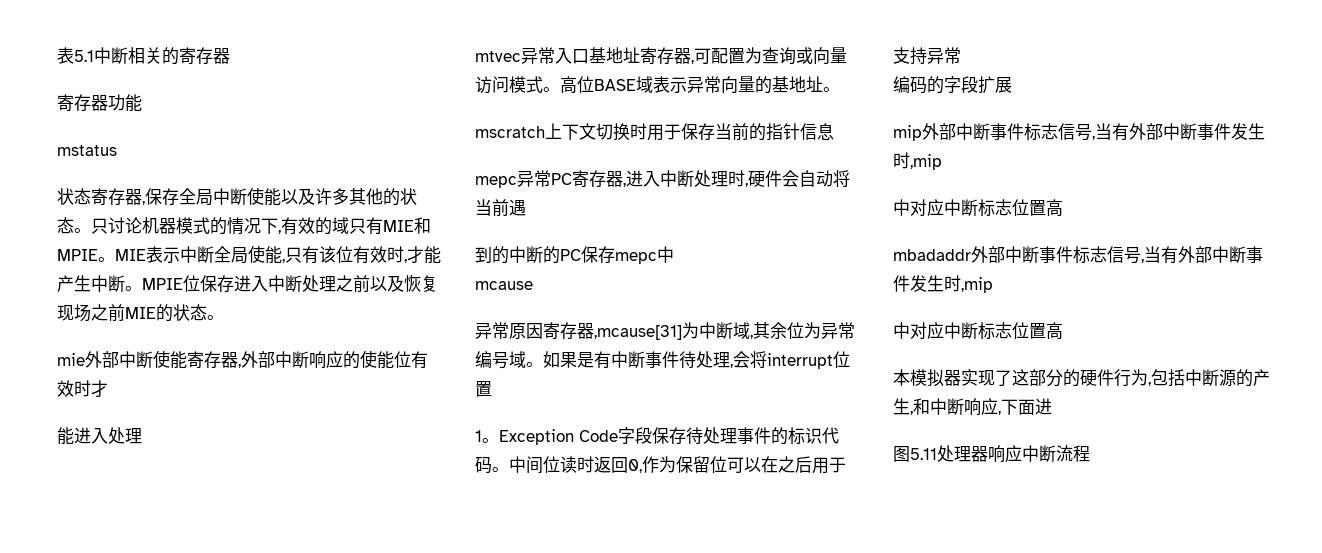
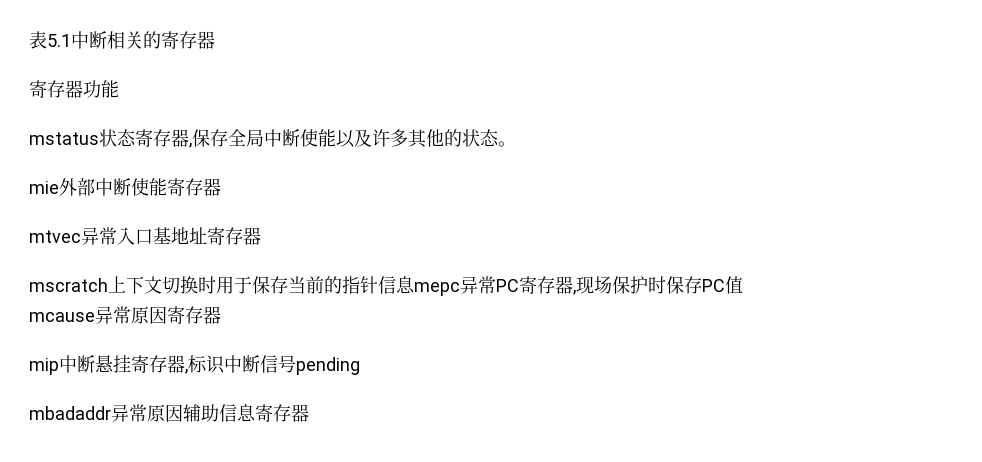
(117, 150) // -> (99, 138) none
[91,217,431,235] [57,245,441,264] [57,275,438,293] [57,304,224,322] 只讨论机器模式的情况下,有效的域只有MIE和MPIE。MIE表示中断全局使能,只有该位有效时,才能产生中断。MPIE位保存进入中断处理之前以及恢复现场之前MIE的状态。 -> (516, 144) none
[238,350,428,369] [57,380,108,397] [57,427,142,445] ,外部中断响应的使能位有效时才 // 能进入处理 -> (221, 187) none
[691,47,847,65] [475,76,840,94] ,可配置为查询或向量访问模式。高位BASE域表示异常向量的基地址。 -> (261, 236) none
(834, 131) // -> (415, 285) none
[626,170,850,187] [475,199,526,217] [475,246,674,264] 进入中断处理时,硬件会自动将当前遇 // 到的中断的PC保存mepc中 -> [576,276,743,294] 现场保护时保存PC值
(533, 285) // -> (95, 317) none
[594,322,855,340] [475,351,850,369] [475,381,492,397] [475,427,839,445] [475,456,846,474] [893,47,961,65] [893,76,1012,94] [893,123,1265,141] [893,152,942,170] [893,199,1063,217] [893,246,1263,264] [893,275,993,293] [893,322,1063,340] [893,369,1270,387] [893,398,1052,416] [893,445,1090,463] ,mcause[31]为中断域,其余位为异常编号域。如果是有中断事件待处理,会将interrupt位置 // 1。Exception Code字段保存待处理事件的标识代码。中间位读时返回0,作为保留位可以在之后用于支持异常 // 编码的字段扩展 // mip外部中断事件标志信号,当有外部中断事件发生时,mip // 中对应中断标志位置高 // mbadaddr外部中断事件标志信号,当有外部中断事件发生时,mip // 中对应中断标志位置高 // 本模拟器实现了这部分的硬件行为,包括中断源的产生,和中断响应,下面进 // 图5.11处理器响应中断流程 -> [29,355,360,375] [29,404,309,422] // mip中断悬挂寄存器,标识中断信号pending // mbadaddr异常原因辅助信息寄存器

